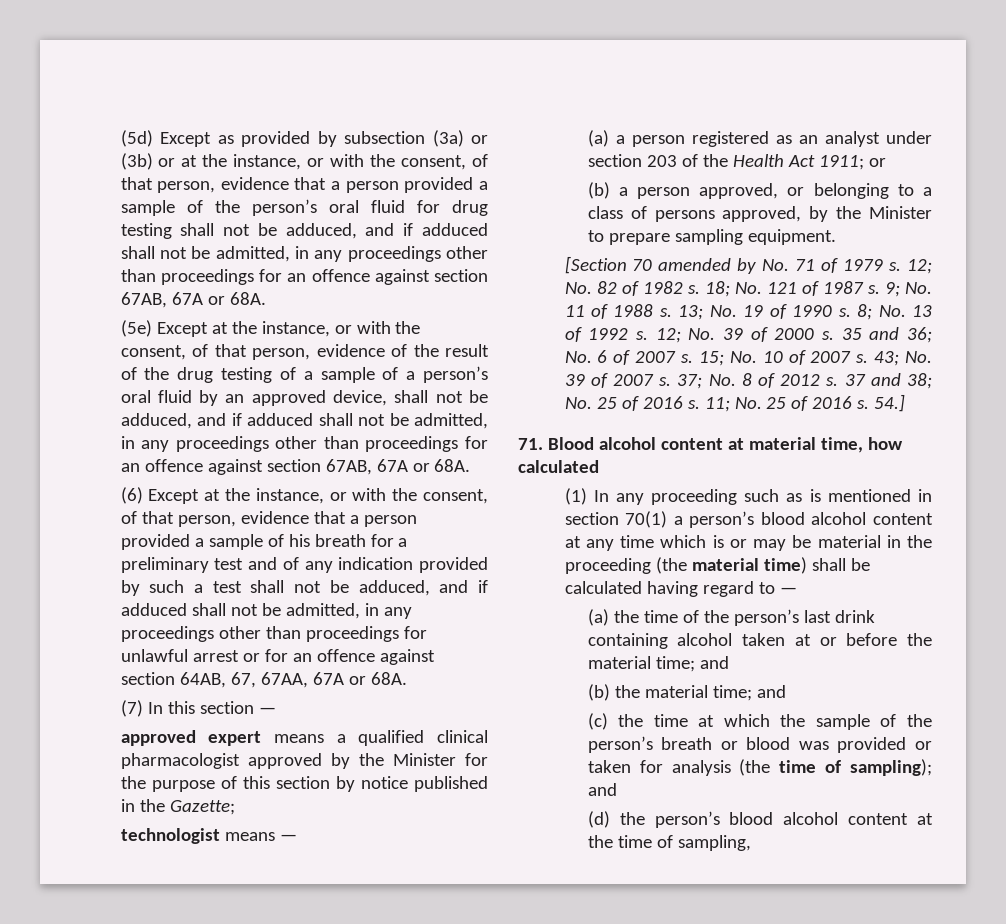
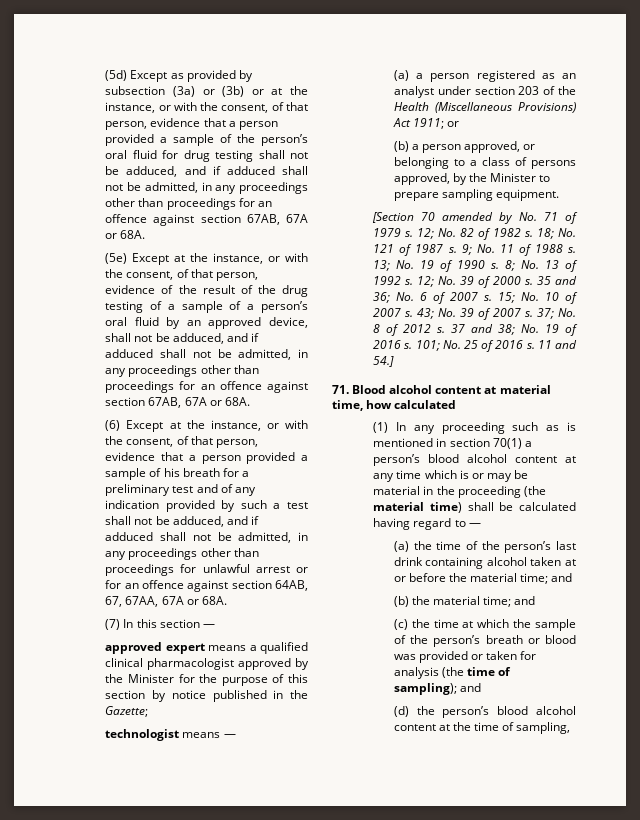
(784, 160) none -> [434,102,576,113] (Miscellaneous Provisions)
[596,396,870,412] 25 of 2016 s. 11; No. 25 of 2016 s. -> [545,324,578,336] [373,340,577,352] 19 of 2016 s. 101; No. 25 of 2016 s. 11 and

